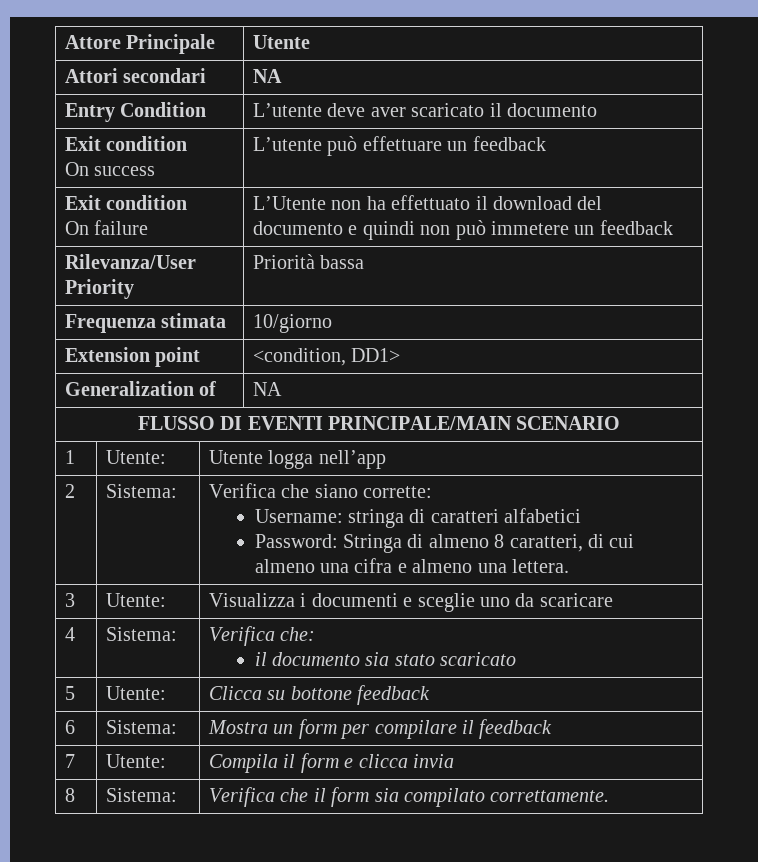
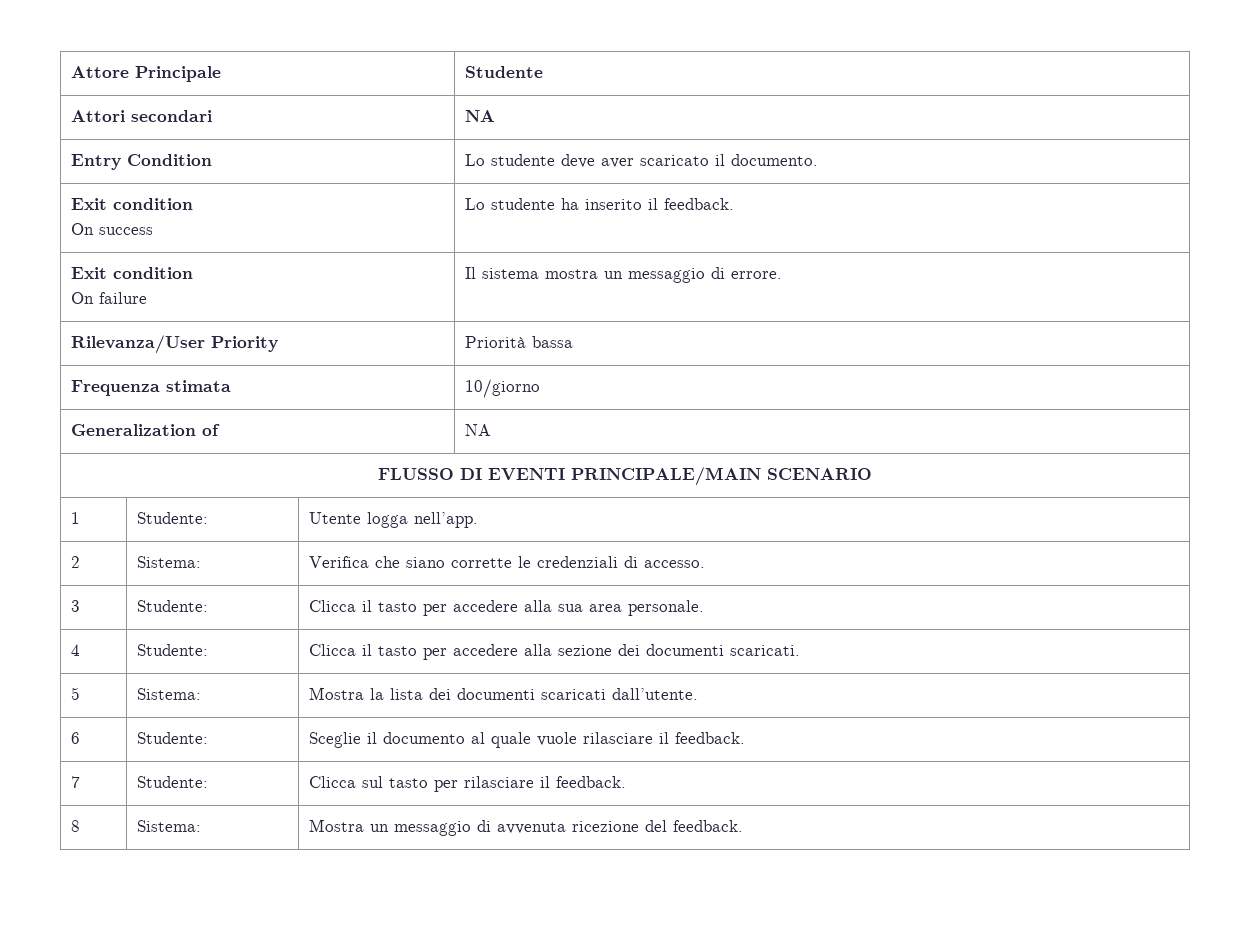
[252,35,310,49] Utente -> [465,66,544,78] Studente
[252,103,322,117] L’utente -> [465,154,556,166] Lo studente
[506,103,597,117] documento -> [731,154,819,166] documento.
[252,136,546,156] [64,195,188,210] [64,220,149,235] [252,195,603,210] [252,220,673,240] L’utente può effettuare un feedback // Exit condition // On failure | L’Utente non ha effettuato il download del documento e quindi non può immetere un feedback -> [465,198,735,210] [71,267,194,279] [71,292,148,304] [465,267,783,283] Lo studente ha inserito il feedback. // Exit condition // On failure | Il sistema mostra un messaggio di errore.
[64,347,201,367] [252,348,401,366] // Extension point | <condition, DD1> -> (541, 388) none
[105,450,166,464] Utente: -> [137,512,209,524] Studente:
[318,450,386,469] nell’app -> [414,512,479,528] nell’app.
[363,486,433,498] [254,508,582,528] [254,534,635,553] [254,558,569,573] [64,593,75,607] [105,593,166,607] [208,593,613,612] [64,627,75,641] [105,627,177,641] [208,626,316,646] [254,652,517,666] [64,686,75,700] [105,686,166,700] [208,685,431,705] [64,720,75,734] [105,720,177,734] [207,719,553,739] [64,754,75,768] [105,754,166,768] [208,753,454,773] [64,788,75,802] [105,788,177,802] [208,787,610,807] corrette: // Username: stringa di caratteri alfabetici // Password: Stringa di almeno 8 caratteri, di cui almeno una cifra e almeno una lettera. // 3 | Utente: | Visualizza i documenti e sceglie uno da scaricare // 4 | Sistema: | Verifica che: // il documento sia stato scaricato // 5 | Utente: | Clicca su bottone feedback // 6 | Sistema: | Mostra un form per compilare il feedback // 7 | Utente: | Compila il form e clicca invia // 8 | Sistema: | Verifica che il form sia compilato correttamente. -> [451,556,706,568] [71,600,81,612] [137,600,209,612] [309,600,705,616] [71,644,81,656] [137,644,209,656] [309,644,801,660] [71,687,81,700] [137,688,202,700] [309,687,699,700] [71,732,81,744] [137,732,209,744] [309,732,746,748] [71,776,81,788] [137,776,209,788] [309,776,627,792] [71,820,81,832] [137,820,202,832] [309,819,744,836] corrette le credenziali di accesso. // 3 | Studente: | Clicca il tasto per accedere alla sua area personale. // 4 | Studente: | Clicca il tasto per accedere alla sezione dei documenti scaricati. // 5 | Sistema: | Mostra la lista dei documenti scaricati dall’utente. // 6 | Studente: | Sceglie il documento al quale vuole rilasciare il feedback. // 7 | Studente: | Clicca sul tasto per rilasciare il feedback. // 8 | Sistema: | Mostra un messaggio di avvenuta ricezione del feedback.

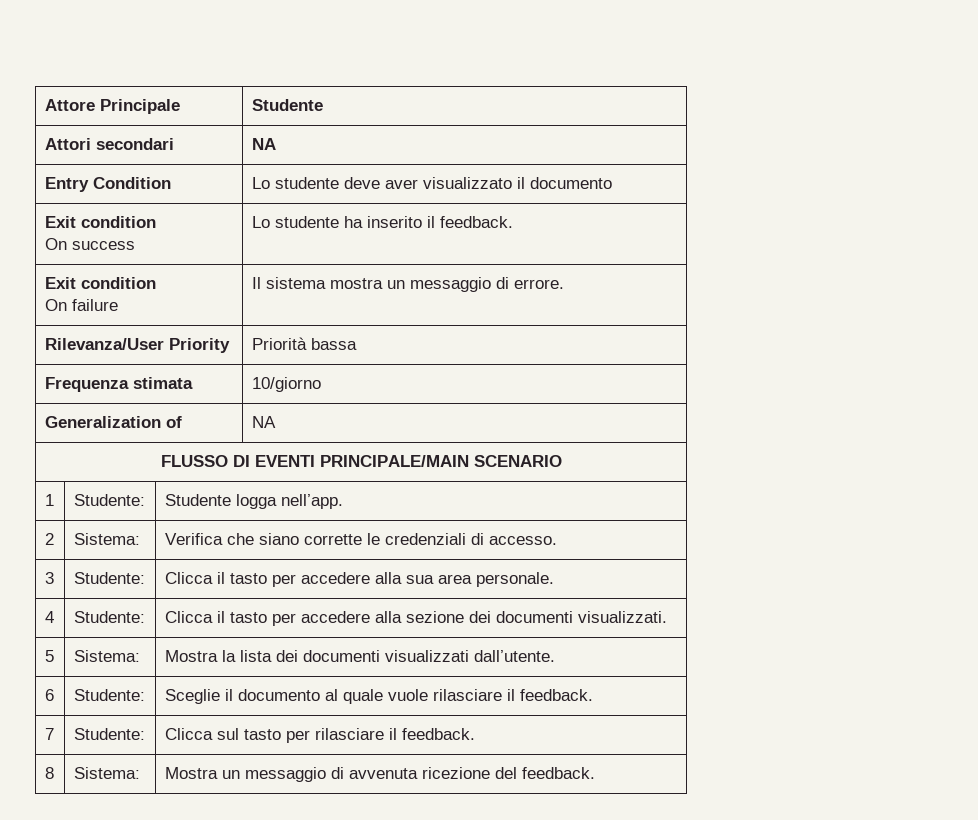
[640,154,819,166] scaricato il documento. -> [422,177,612,189] visualizzato il documento
[309,512,362,524] Utente -> [164,494,231,506] Studente
[730,645,801,656] scaricati. -> [577,611,667,623] visualizzati.
[541,689,607,700] scaricati -> [384,650,469,662] visualizzati

